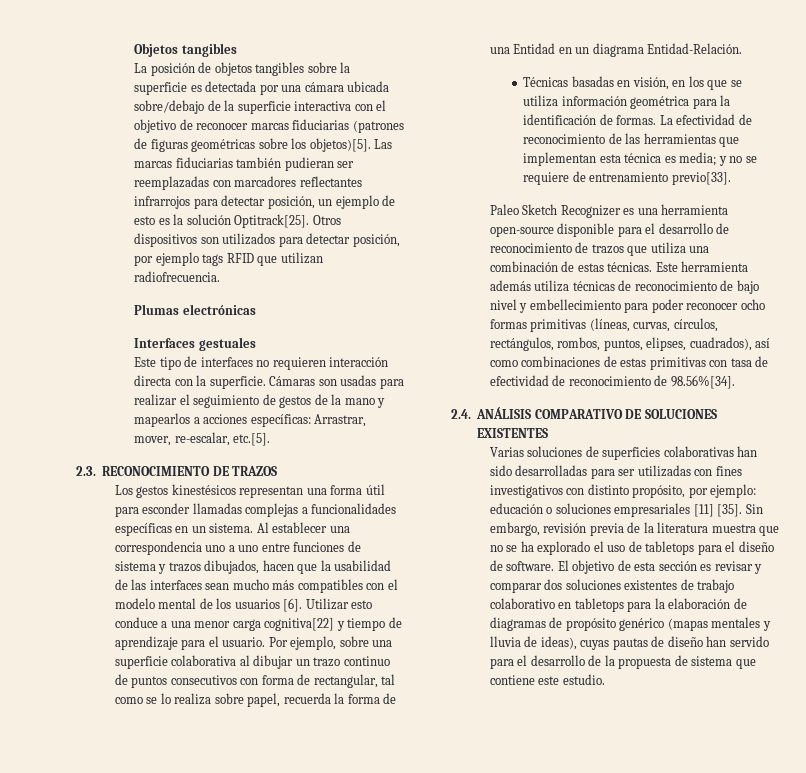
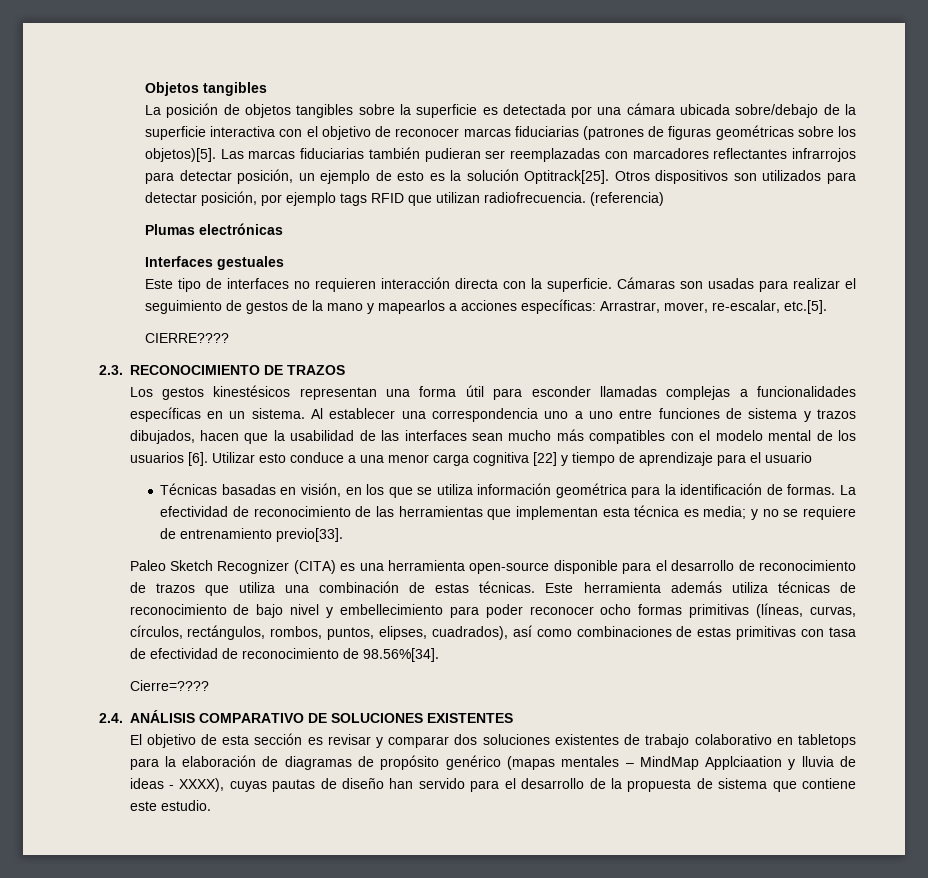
(221, 276) none -> [590,192,665,206] (referencia)
(271, 439) none -> [145,333,230,343] // CIERRE????
[264,618,335,631] cognitiva[22] -> [472,452,557,466] cognitiva [22]
[222,636,393,650] [114,655,390,669] [114,674,396,688] [114,693,397,707] [489,43,743,57] usuario. Por ejemplo, sobre una superficie colaborativa al dibujar un trazo continuo de puntos consecutivos con forma de rectangular, tal como se lo realiza sobre papel, recuerda la forma de una Entidad en un diagrama Entidad-Relación. -> [764,452,812,463] usuario
(621, 211) none -> [293,560,336,574] (CITA)
(735, 382) none -> [129,680,209,691] // Cierre=????
[489,446,758,460] [489,465,742,479] [489,484,757,498] [489,503,763,517] [489,522,780,536] [489,541,774,555] [489,560,555,571] Varias soluciones de superficies colaborativas han sido desarrolladas para ser utilizadas con fines investigativos con distinto propósito, por ejemplo: educación o soluciones empresariales [11] [35]. Sin embargo, revisión previa de la literatura muestra que no se ha explorado el uso de tabletops para el diseño de software. -> (513, 718) none
[762,621,771,631] [489,636,577,650] y lluvia de ideas), -> [625,756,856,770] [129,778,225,792] – MindMap Applciaation y lluvia de ideas - XXXX),

